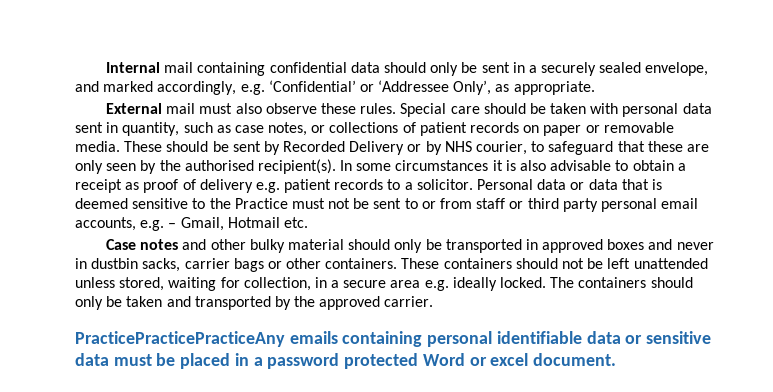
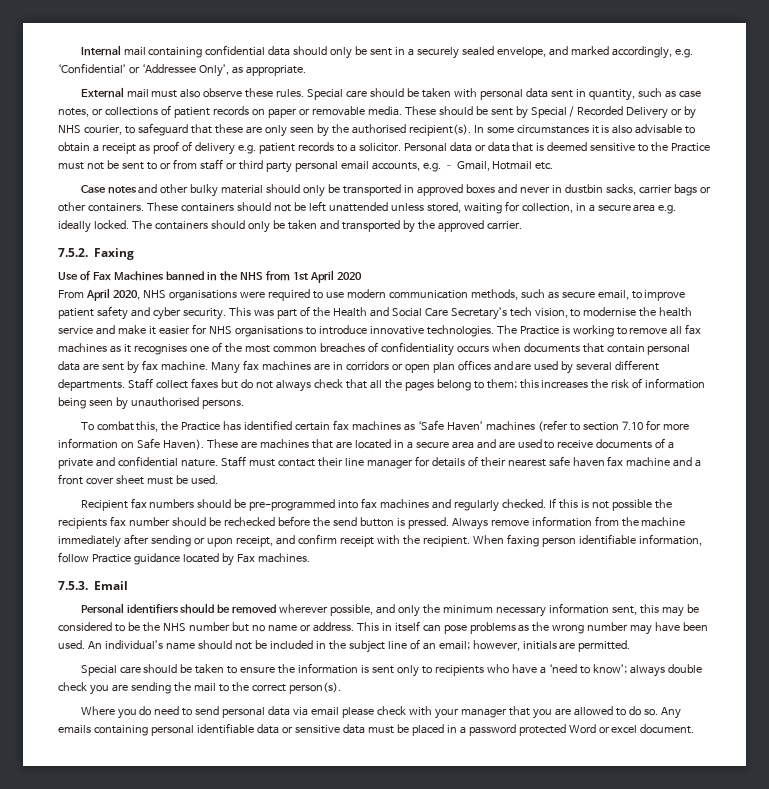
(280, 148) none -> [530,106,575,118] Special /
[75,331,285,347] PracticePracticePracticeAny -> [58,248,134,260] [58,270,362,283] [58,288,686,301] [58,306,693,320] [58,324,702,337] [58,342,691,356] [58,360,660,374] [58,378,706,392] [58,397,244,410] [80,420,689,432] [58,438,675,450] [58,456,702,469] [58,474,218,485] [80,498,673,512] [58,516,686,530] [58,534,702,548] [58,552,310,566] [58,581,128,590] [80,603,700,617] [58,621,709,635] [58,639,631,653] [80,663,702,677] [58,682,341,695] [80,706,681,719] 7.5.2. Faxing // Use of Fax Machines banned in the NHS from 1st April 2020 // From April 2020, NHS organisations were required to use modern communication methods, such as secure email, to improve patient safety and cyber security. This was part of the Health and Social Care Secretary’s tech vision, to modernise the health service and make it easier for NHS organisations to introduce innovative technologies. The Practice is working to remove all fax machines as it recognises one of the most common breaches of confidentiality occurs when documents that contain personal data are sent by fax machine. Many fax machines are in corridors or open plan offices and are used by several different departments. Staff collect faxes but do not always check that all the pages belong to them; this increases the risk of information being seen by unauthorised persons. // To combat this, the Practice has identified certain fax machines as ‘Safe Haven’ machines (refer to section 7.10 for more information on Safe Haven). These are machines that are located in a secure area and are used to receive documents of a private and confidential nature. Staff must contact their line manager for details of their nearest safe haven fax machine and a front cover sheet must be used. // Recipient fax numbers should be pre-programmed into fax machines and regularly checked. If this is not possible the recipients fax number should be rechecked before the send button is pressed. Always remove information from the machine immediately after sending or upon receipt, and confirm receipt with the recipient. When faxing person identifiable information, follow Practice guidance located by Fax machines. // 7.5.3. Email // Personal identifiers should be removed wherever possible, and only the minimum necessary information sent, this may be considered to be the NHS number but no name or address. This in itself can pose problems as the wrong number may have been used. An individual’s name should not be included in the subject line of an email; however, initials are permitted. // Special care should be taken to ensure the information is sent only to recipients who have a ‘need to know’; always double check you are sending the mail to the correct person(s). // Where you do need to send personal data via email please check with your manager that you are allowed to do so. Any

